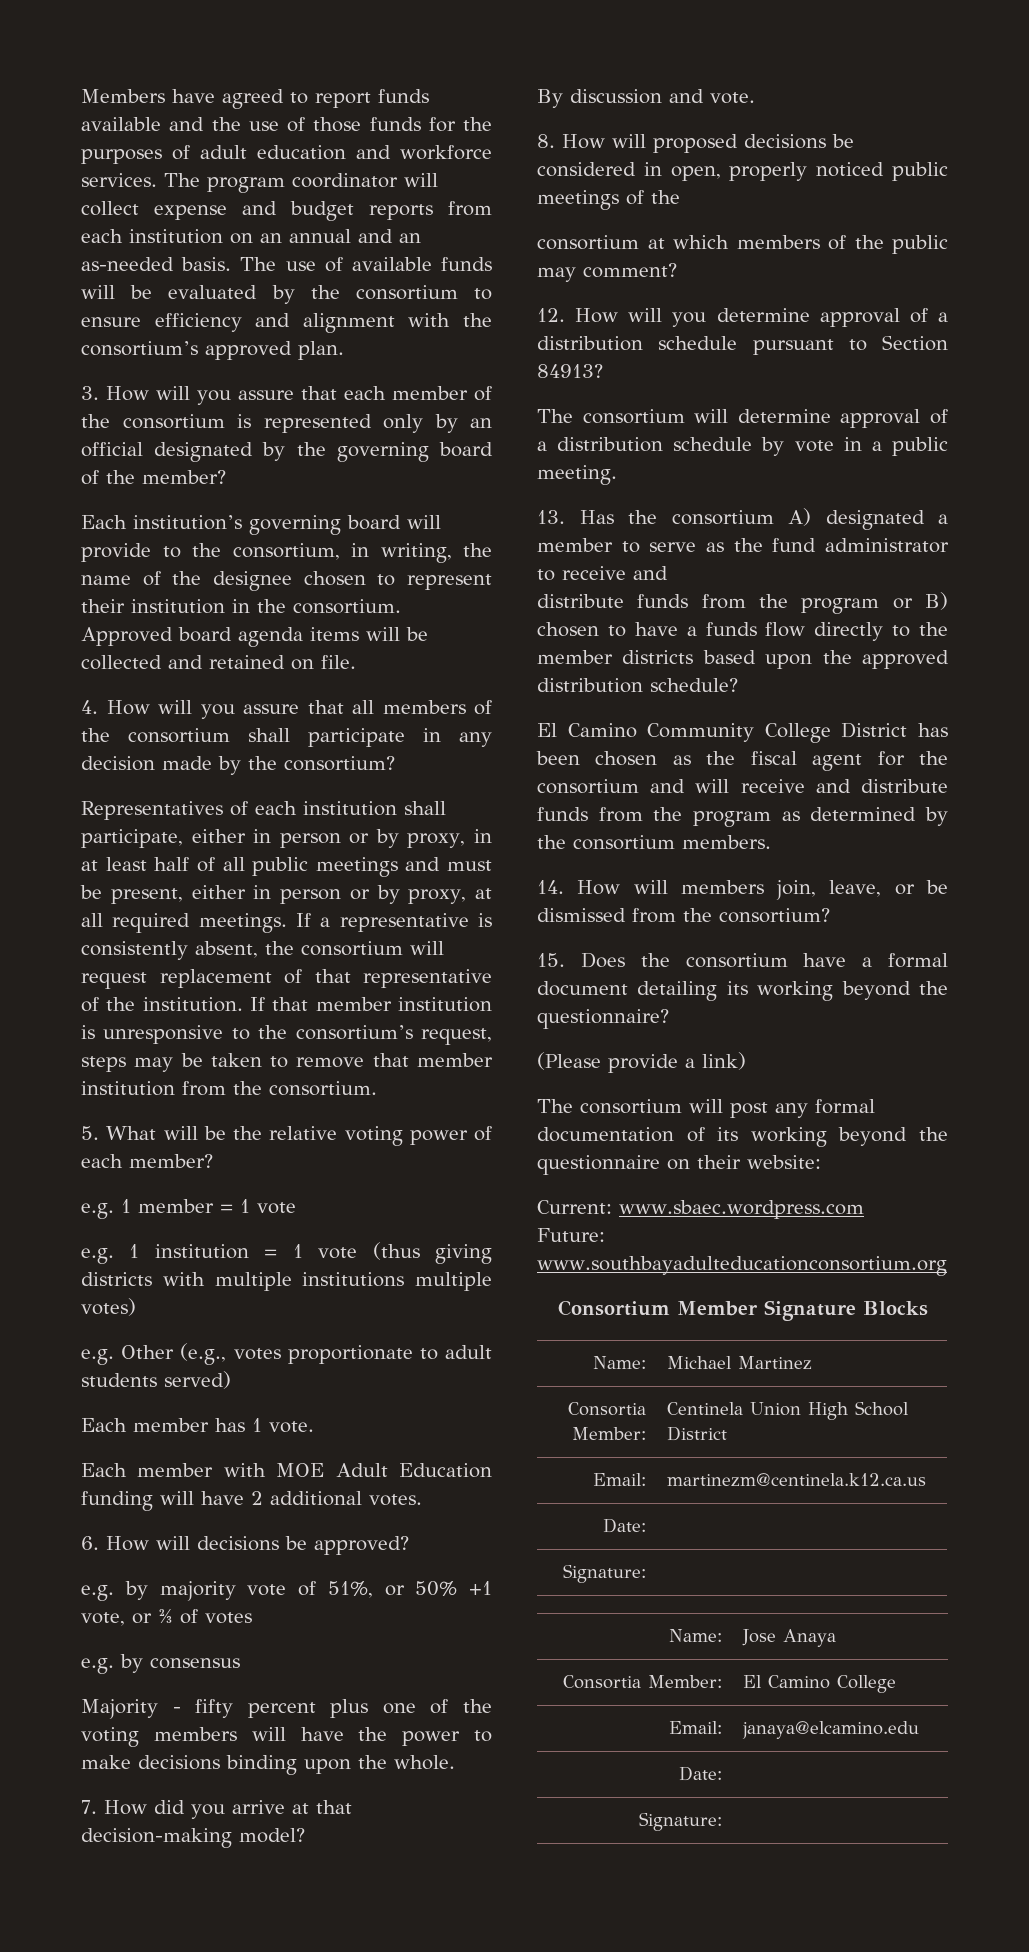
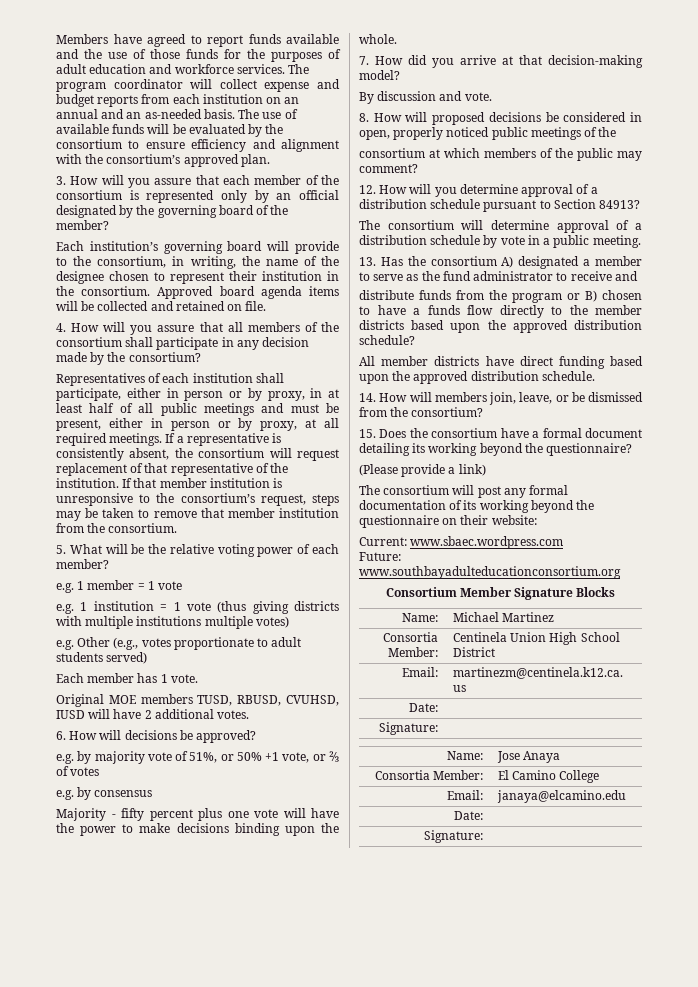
[81,1463,492,1478] [81,1491,153,1511] Each member with MOE Adult Education funding -> [56,694,340,707] [56,710,85,719] Original MOE members TUSD, RBUSD, CVUHSD, IUSD
[430,1699,492,1714] [81,1727,237,1747] of the voting members -> [254,809,278,818] vote
[537,722,948,743] [536,751,948,771] [537,779,948,794] [537,807,948,827] [537,835,771,850] El Camino Community College District has been chosen as the fiscal agent for the consortium and will receive and distribute funds from the program as determined by the consortium members. -> [359,356,643,369] [359,371,595,384] All member districts have direct funding based upon the approved distribution schedule.

